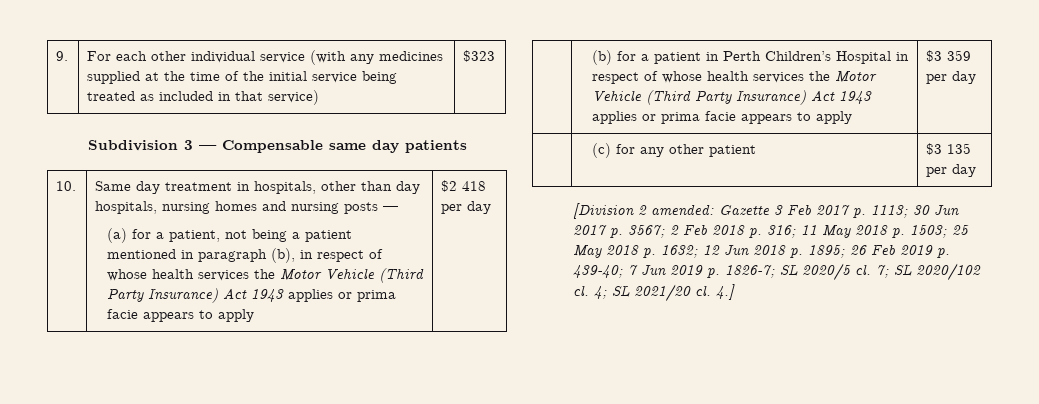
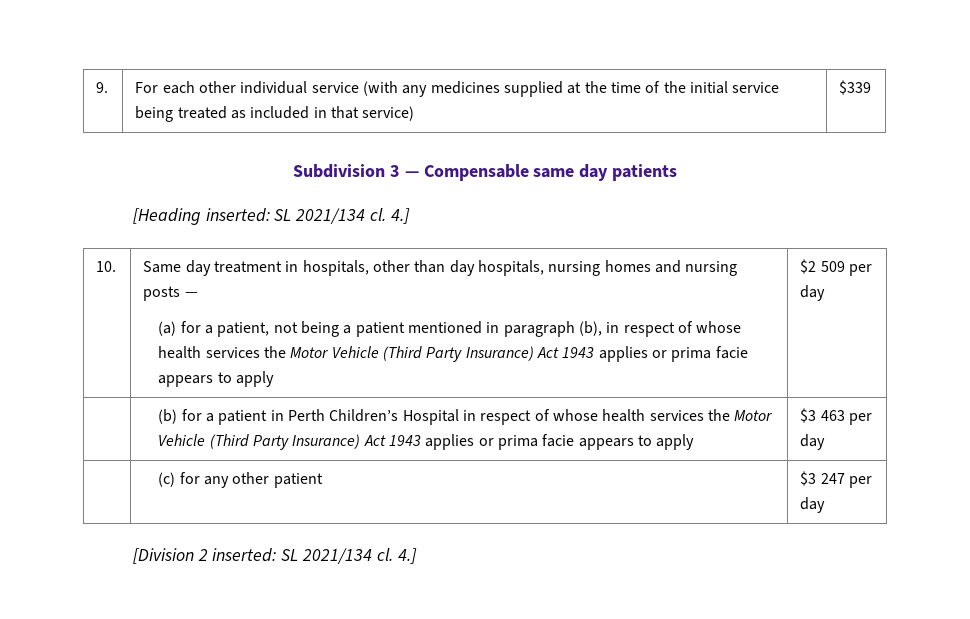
[463,50,496,62] $323 -> [839,80,872,95] $339
(467, 146) none -> [132,208,411,225] // [Heading inserted: SL 2021/134 cl. 4.]
[462,181,487,191] 418 -> [820,261,845,272] 509
[947,50,972,61] 359 -> [820,410,845,421] 463
[947,143,972,154] 135 -> [820,473,845,484] 247
[650,204,959,218] [572,224,969,238] [572,244,950,258] [572,263,981,281] [572,284,691,302] amended: Gazette 3 Feb 2017 p. 1113; 30 Jun 2017 p. 3567; 2 Feb 2018 p. 316; 11 May 2018 p. 1503; 25 May 2018 p. 1632; 12 Jun 2018 p. 1895; 26 Feb 2019 p. 439-40; 7 Jun 2019 p. 1826-7; SL 2020/5 cl. 7; SL 2020/102 cl. 4; SL 2021/20 -> [212,548,373,564] inserted: SL 2021/134

